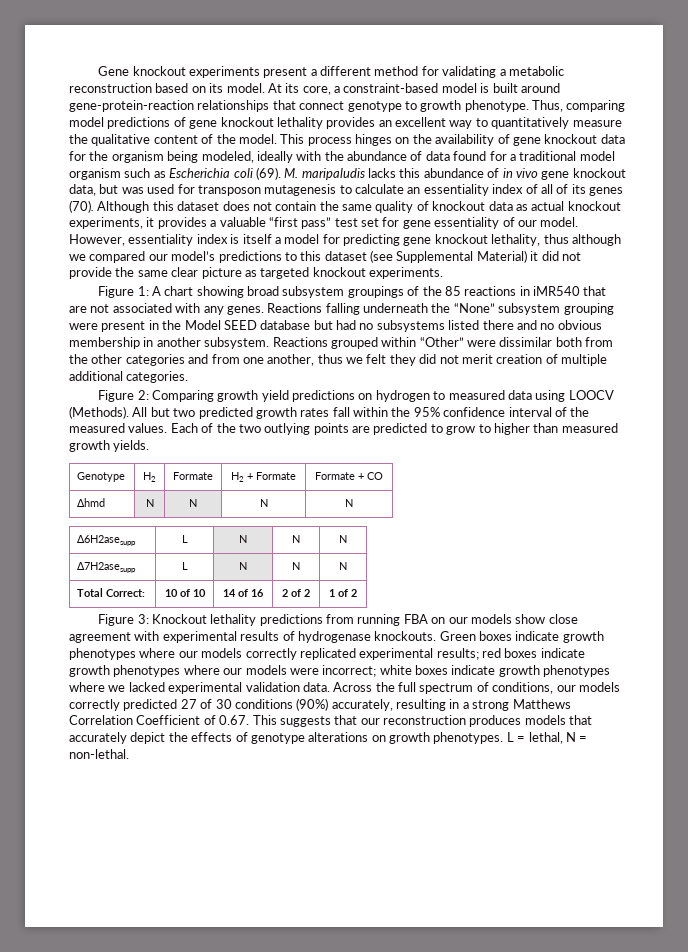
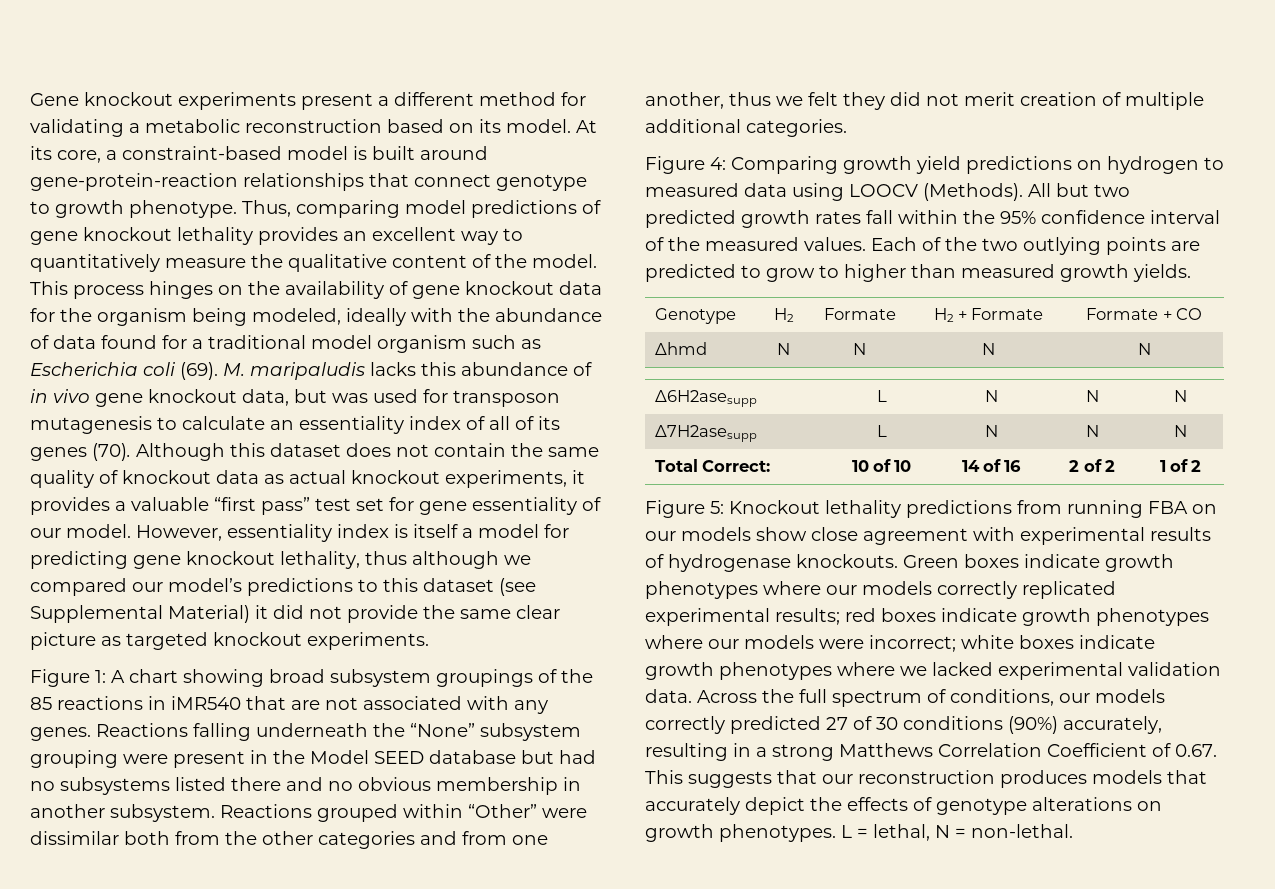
[137,390,149,400] 2: -> [710,157,726,170] 4:
[137,614,149,624] 3: -> [710,501,724,514] 5:

